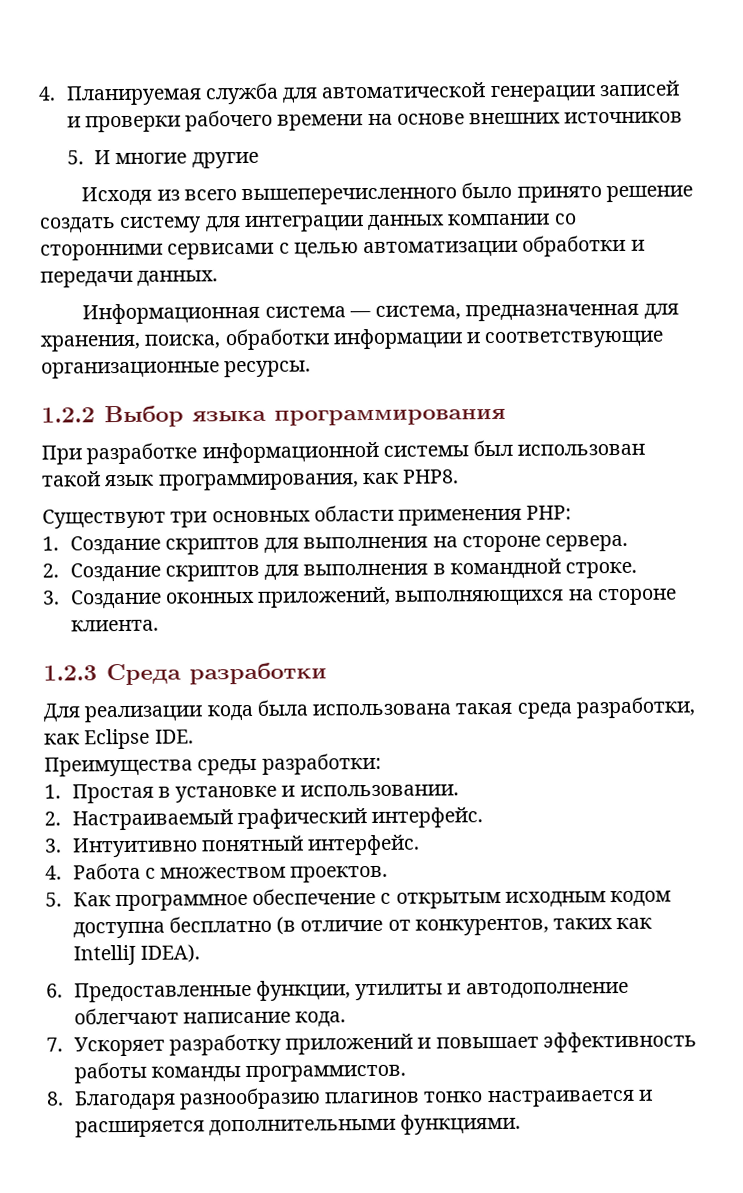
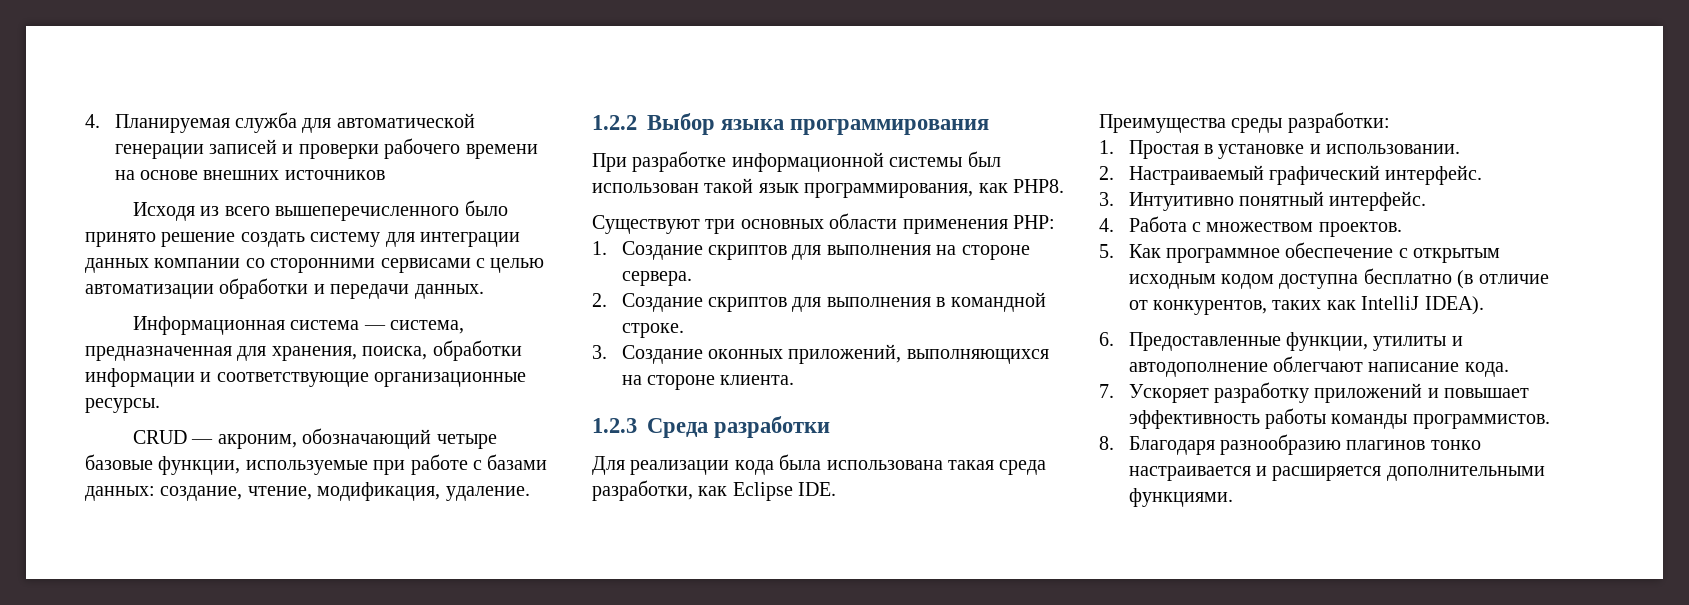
[66,150,259,169] // 5. И многие другие -> (385, 175) none
(312, 369) none -> [132,428,497,449] [85,454,548,475] [85,482,530,501] // CRUD — акроним, обозначающий четыре базовые функции, используемые при работе с базами данных: создание, чтение, модификация, удаление.

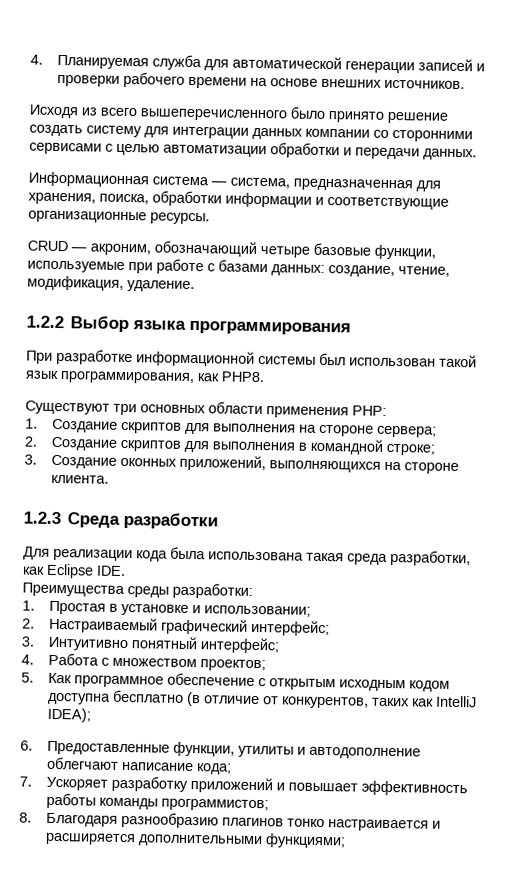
[284,170,385,180] источников -> [384,79,466,90] источников.
[621,271,692,286] сервера. -> [377,425,438,438] сервера;
[621,323,684,338] строке. -> [386,443,436,456] строке;
[1326,144,1461,154] использовании. -> [204,605,312,617] использовании;
[1385,165,1483,185] интерфейс. -> [251,619,331,637] интерфейс;
[1329,191,1427,211] интерфейс. -> [200,637,281,654] интерфейс;
[1318,222,1402,237] проектов. -> [200,659,267,672] проектов;
[1424,296,1484,315] IDEA). -> [47,707,92,723] IDEA);
[1464,362,1509,377] кода. -> [196,763,233,775] кода;
[1412,414,1550,429] программистов. -> [161,798,270,812] программистов;
[1128,488,1233,507] функциями. -> [265,833,347,849] функциями;

